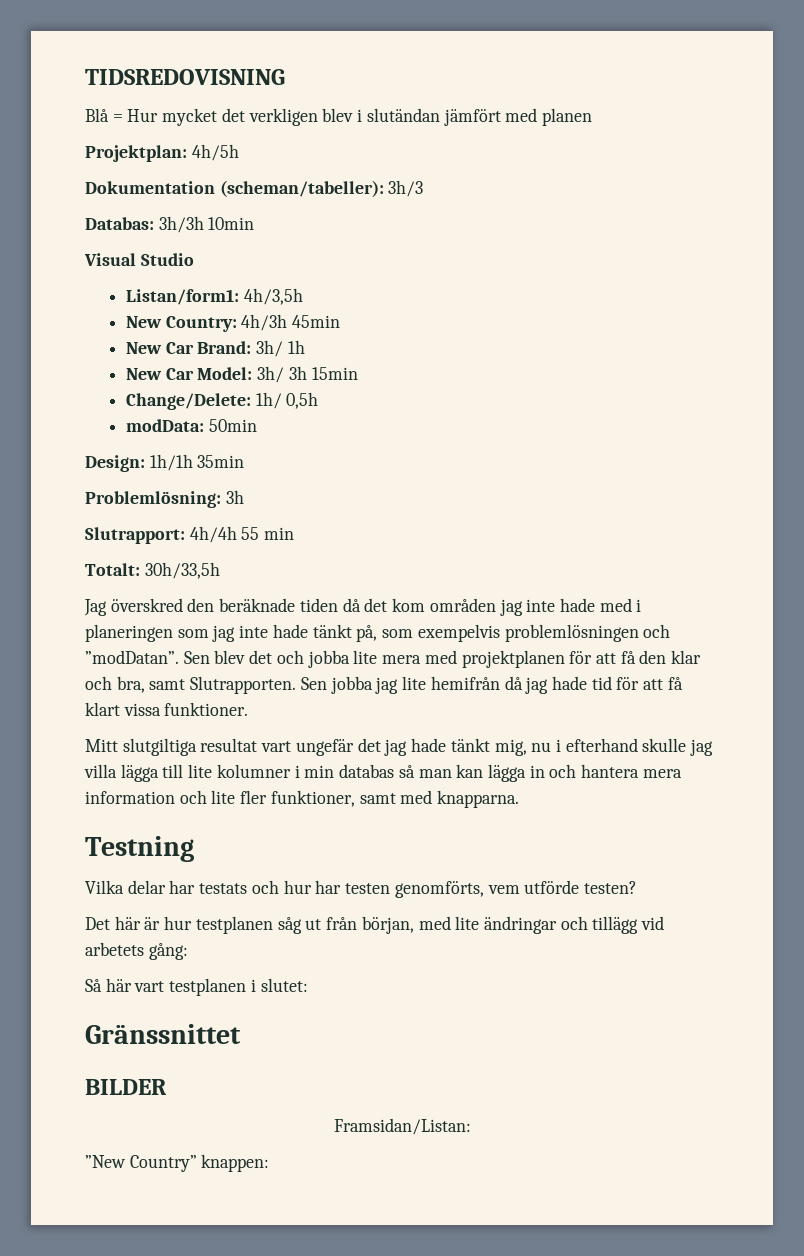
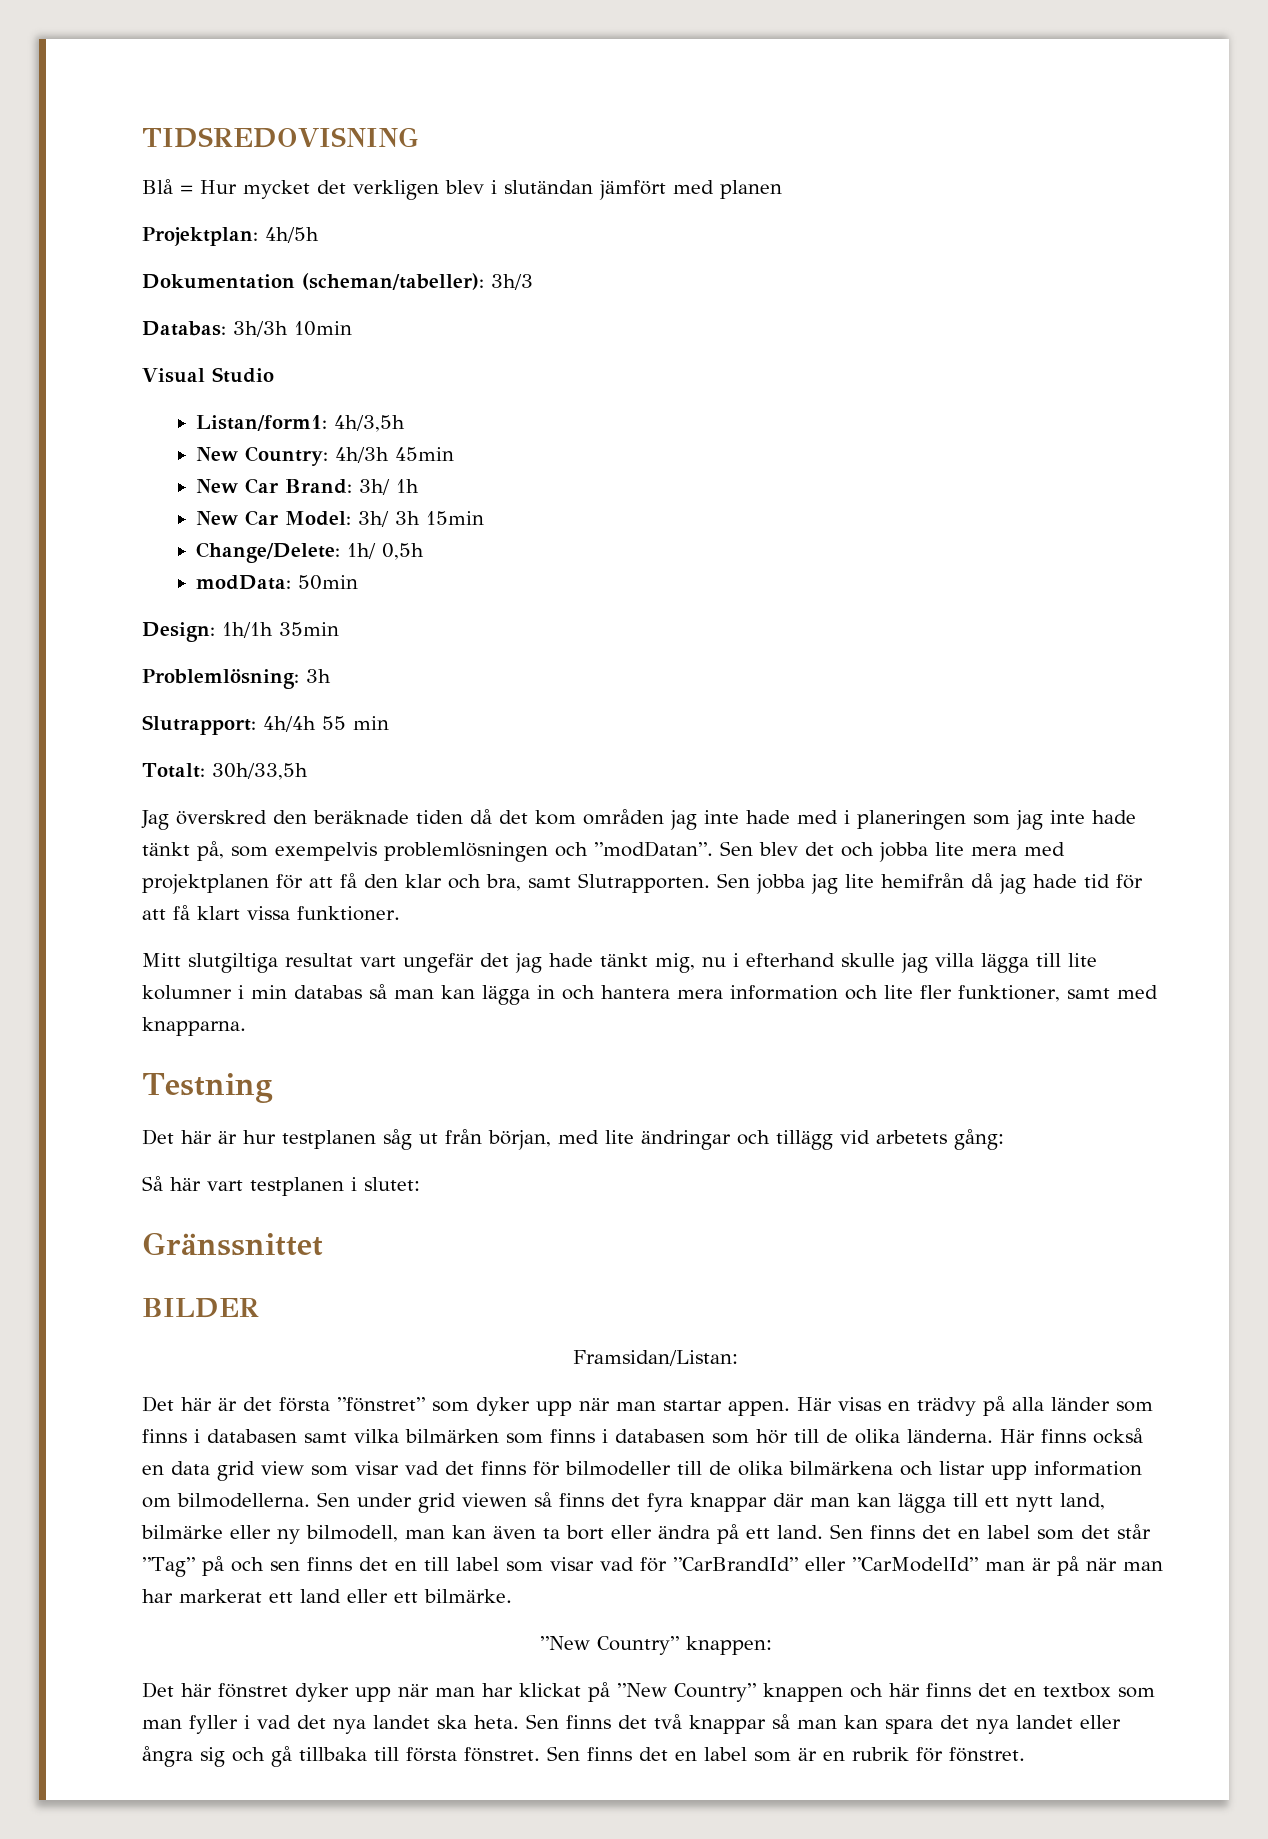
[85,880,637,898] // Vilka delar har testats och hur har testen genomförts, vem utförde testen? -> (273, 1088) none
[85,1154,270,1172] ”New Country” knappen: -> [142,1396,1153,1416] [142,1428,1143,1444] [142,1461,1142,1481] [142,1492,1105,1513] [141,1524,1151,1544] [142,1556,1163,1577] [142,1589,512,1603] [539,1636,772,1655] [142,1682,1155,1702] [142,1714,1121,1734] [142,1746,1025,1767] Det här är det första ”fönstret” som dyker upp när man startar appen. Här visas en trädvy på alla länder som finns i databasen samt vilka bilmärken som finns i databasen som hör till de olika länderna. Här finns också en data grid view som visar vad det finns för bilmodeller till de olika bilmärkena och listar upp information om bilmodellerna. Sen under grid viewen så finns det fyra knappar där man kan lägga till ett nytt land, bilmärke eller ny bilmodell, man kan även ta bort eller ändra på ett land. Sen finns det en label som det står ”Tag” på och sen finns det en till label som visar vad för ”CarBrandId” eller ”CarModelId” man är på när man har markerat ett land eller ett bilmärke. // ”New Country” knappen: // Det här fönstret dyker upp när man har klickat på ”New Country” knappen och här finns det en textbox som man fyller i vad det nya landet ska heta. Sen finns det två knappar så man kan spara det nya landet eller ångra sig och gå tillbaka till första fönstret. Sen finns det en label som är en rubrik för fönstret.

